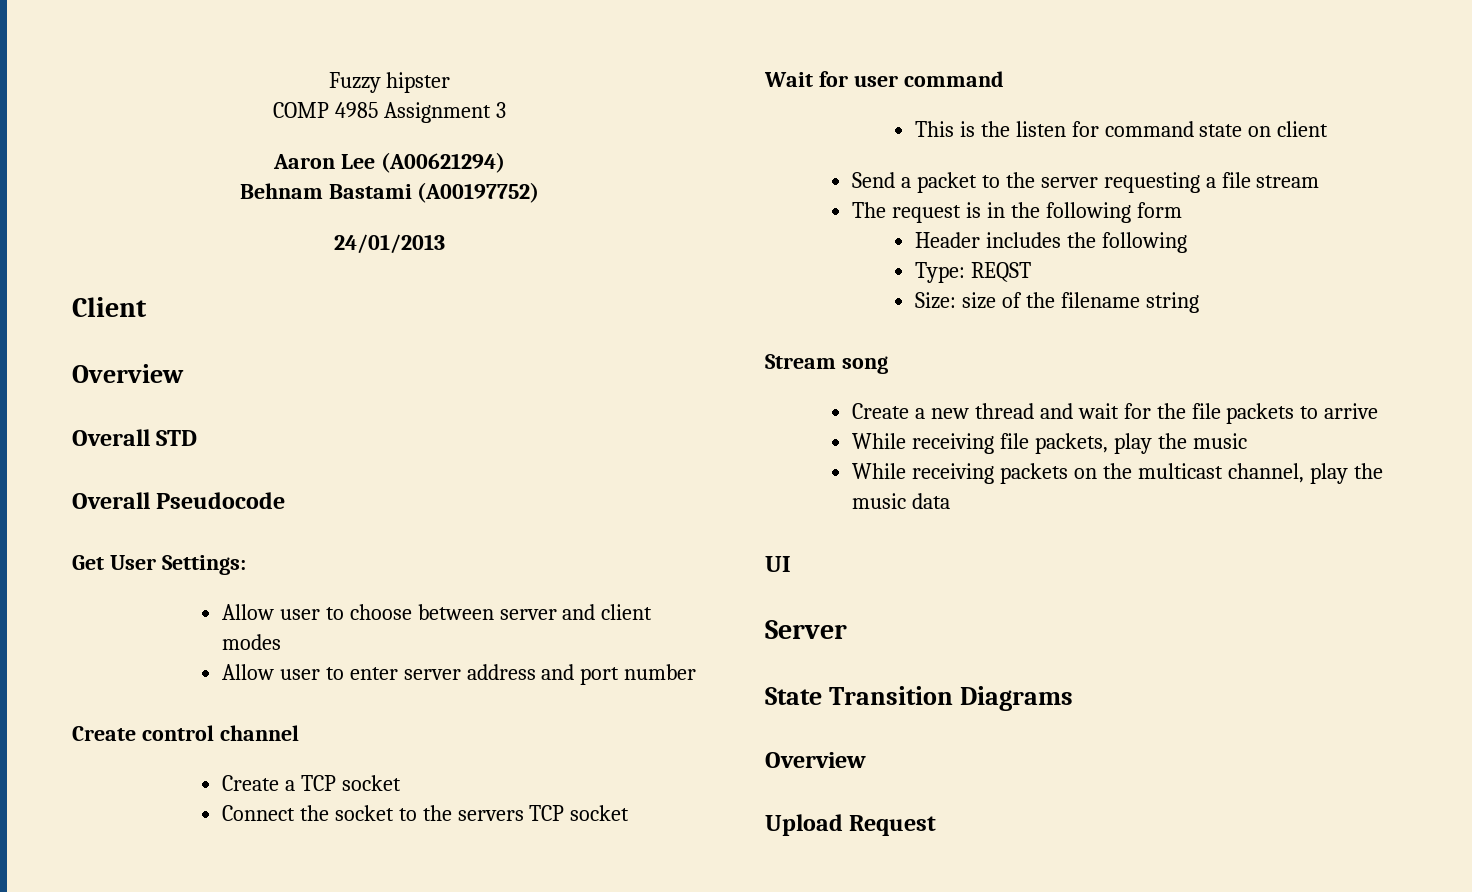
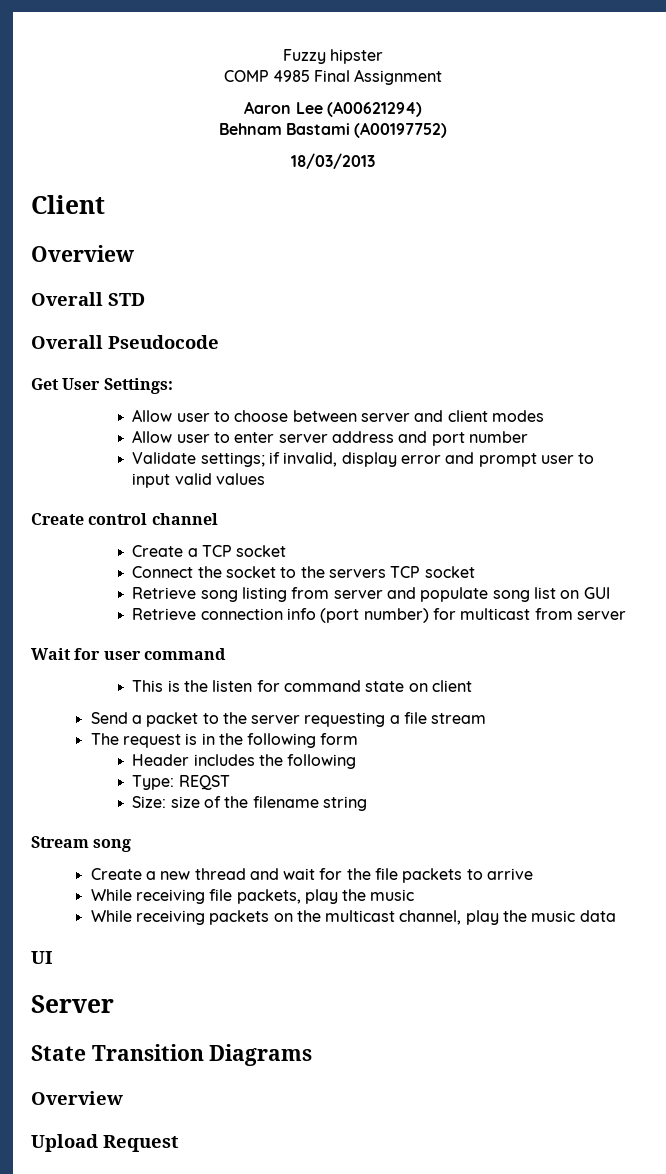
(379, 110) none -> [314,70,351,82] Final
[495,102,506,118] 3 -> (443, 77) none
[334,234,445,254] 24/01/2013 -> [291,153,375,169] 18/03/2013
(697, 672) none -> [132,452,595,467] [132,473,266,488] // Validate settings; if invalid, display error and prompt user to input valid values
(630, 813) none -> [132,587,610,602] [132,608,627,623] // Retrieve song listing from server and populate song list on GUI // Retrieve connection info (port number) for multicast from server

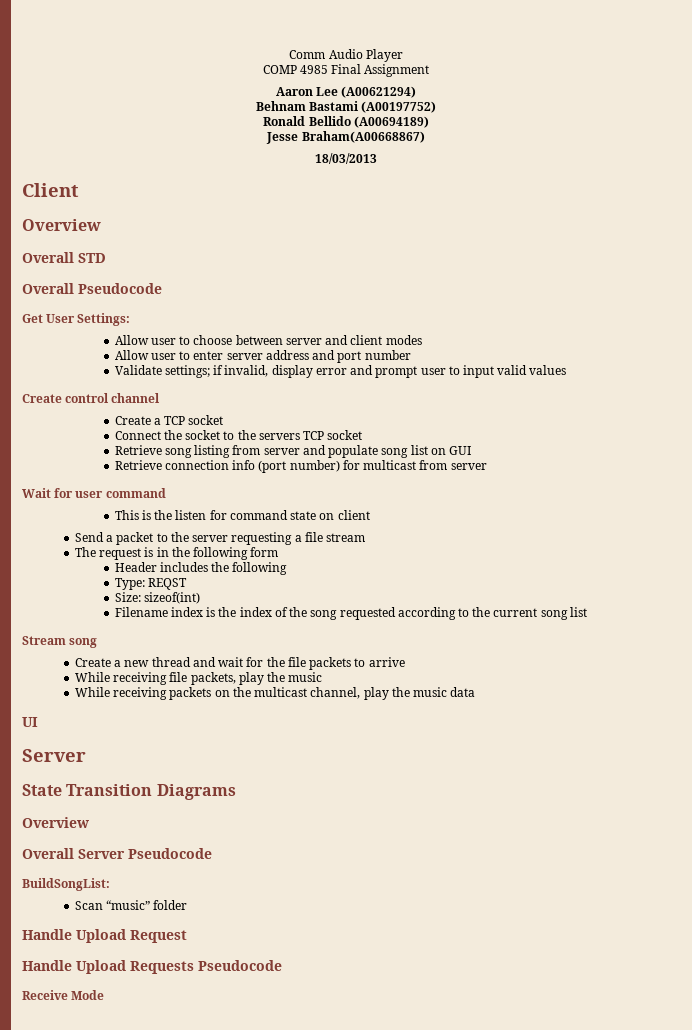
[282,49,384,64] Fuzzy hipster -> [289,49,403,62] Comm Audio Player
(448, 130) none -> [263,116,429,128] [266,131,425,144] // Ronald Bellido (A00694189) // Jesse Braham(A00668867)
[170,796,368,811] size of the filename string -> [143,592,200,604] [114,607,587,620] sizeof(int) // Filename index is the index of the song requested according to the current song list
[31,1134,179,1152] Upload Request -> [22,848,212,859] [22,878,110,891] [74,900,188,910] [22,929,187,943] [22,960,282,974] [22,990,105,1000] Overall Server Pseudocode // BuildSongList: // Scan “music” folder // Handle Upload Request // Handle Upload Requests Pseudocode // Receive Mode

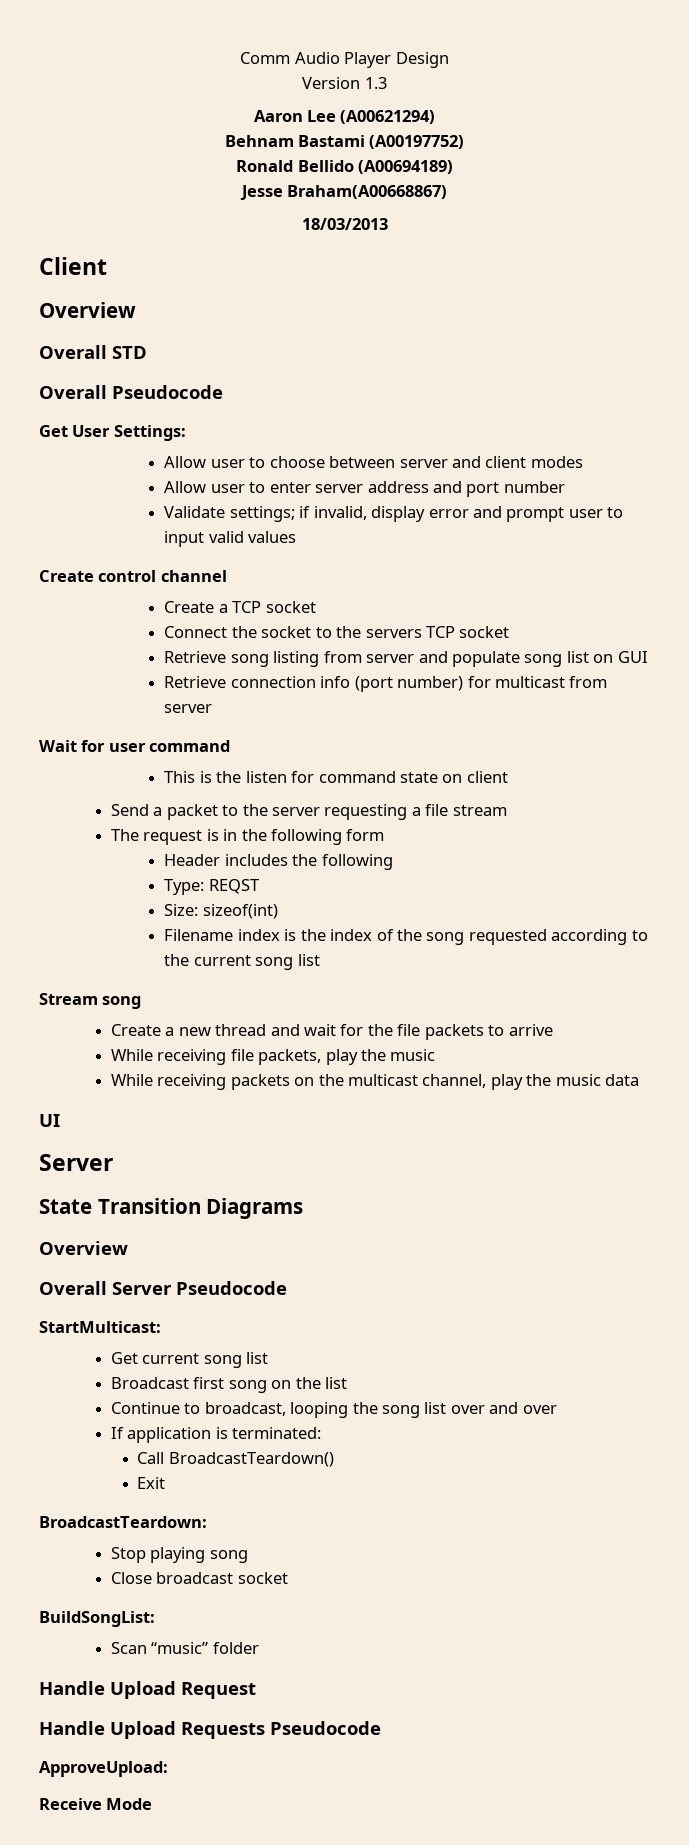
[262,64,430,77] // COMP 4985 Final Assignment -> [395,52,449,68] [302,77,387,89] Design // Version 1.3
(212, 853) none -> [39,1321,161,1333] [110,1352,269,1368] [110,1377,347,1393] [110,1402,557,1418] [110,1427,322,1443] [137,1452,334,1467] [137,1477,166,1489] [39,1516,207,1528] [110,1547,248,1563] [110,1572,288,1584] // StartMulticast: // Get current song list // Broadcast first song on the list // Continue to broadcast, looping the song list over and over // If application is terminated: // Call BroadcastTeardown() // Exit // BroadcastTeardown: // Stop playing song // Close broadcast socket
(282, 965) none -> [39,1761,168,1777] // ApproveUpload:

